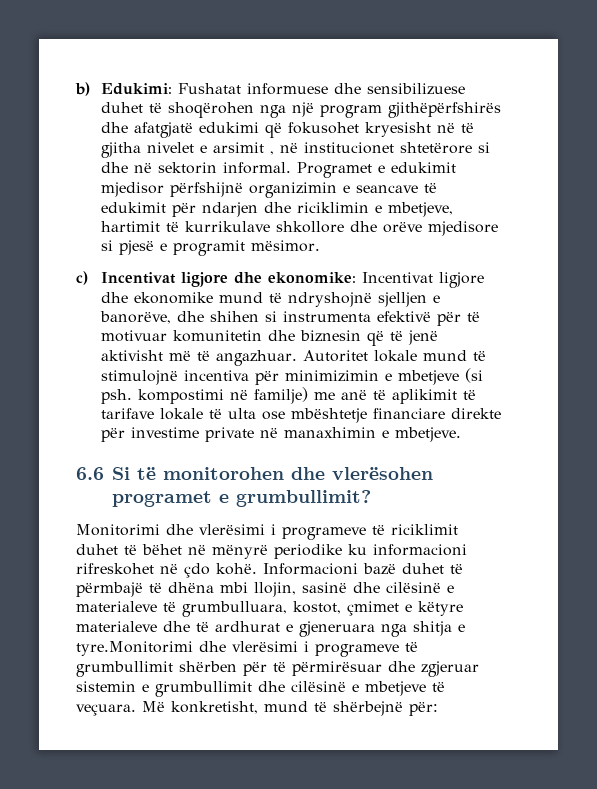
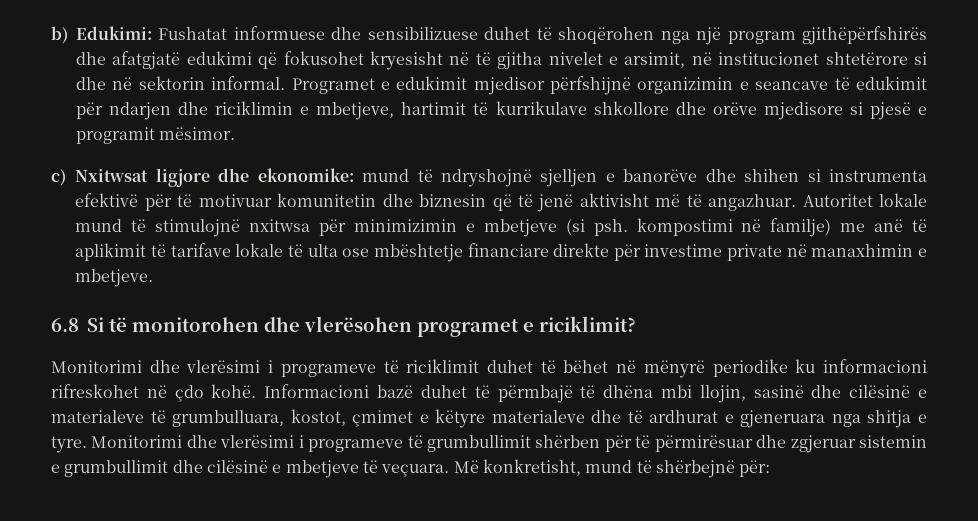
[212,142,274,155] arsimit , -> [624,52,686,68] arsimit,
[100,272,176,284] Incentivat -> [75,169,149,182] Nxitwsat
[361,272,484,288] [100,292,213,304] Incentivat ligjore dhe ekonomike -> (354, 175) none
[99,311,171,324] banorëve, -> [623,169,698,182] banorëve
[183,370,249,381] incentiva -> [249,219,311,232] nxitwsa
[76,467,104,480] 6.6 -> [51,318,79,332] 6.8
[236,490,371,507] grumbullimit? -> [539,316,636,332] riciklimit?
[76,641,193,656] tyre.Monitorimi -> [51,435,183,453] tyre. Monitorimi

